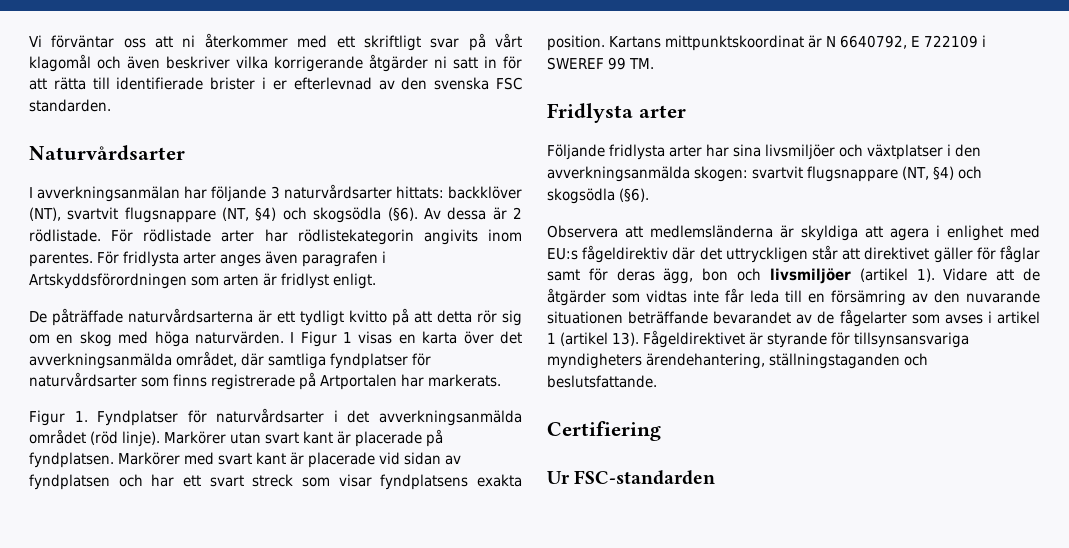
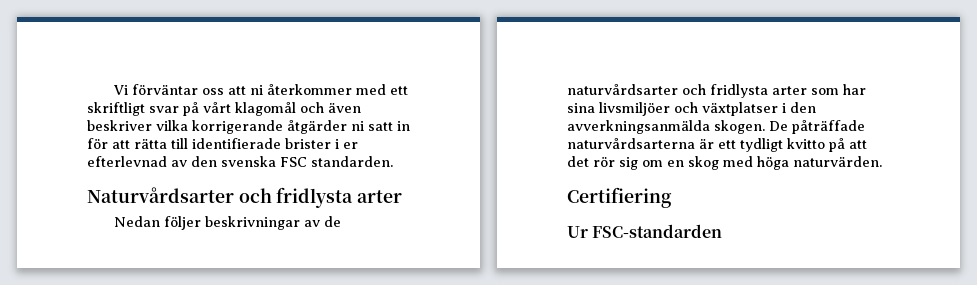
[29,184,522,202] [29,207,522,223] [29,229,522,245] [29,251,387,267] [29,273,377,289] // I avverkningsanmälan har följande 3 naturvårdsarter hittats: backklöver (NT), svartvit flugsnappare (NT, §4) och skogsödla (§6). Av dessa är 2 rödlistade. För rödlistade arter har rödlistekategorin angivits inom parentes. För fridlysta arter anges även paragrafen i Artskyddsförordningen som arten är fridlyst enligt. // -> [238,187,403,208] [113,216,341,230] [567,84,866,98] [567,102,816,116] [567,120,765,134] och fridlysta arter // Nedan följer beskrivningar av de naturvårdsarter och fridlysta arter som har sina livsmiljöer och växtplatser i den avverkningsanmälda skogen.
[437,310,472,323] detta -> [567,156,589,167] det
[290,331,523,347] [29,351,432,369] [29,372,502,390] [29,408,522,426] [29,429,444,447] [29,452,462,468] [29,474,522,490] [547,35,987,51] [547,57,655,70] [547,103,686,123] [547,144,982,160] [547,166,983,182] [547,188,650,204] [547,225,1040,241] [547,245,1040,263] [547,268,1040,284] [547,288,1040,306] [547,309,1040,327] [547,330,970,348] [547,353,929,369] [547,375,657,388] I Figur 1 visas en karta över det avverkningsanmälda området, där samtliga fyndplatser för naturvårdsarter som finns registrerade på Artportalen har markerats. // Figur 1. Fyndplatser för naturvårdsarter i det avverkningsanmälda området (röd linje). Markörer utan svart kant är placerade på fyndplatsen. Markörer med svart kant är placerade vid sidan av fyndplatsen och har ett svart streck som visar fyndplatsens exakta position. Kartans mittpunktskoordinat är N 6640792, E 722109 i SWEREF 99 TM. // Fridlysta arter // Följande fridlysta arter har sina livsmiljöer och växtplatser i den avverkningsanmälda skogen: svartvit flugsnappare (NT, §4) och skogsödla (§6). // Observera att medlemsländerna är skyldiga att agera i enlighet med EU:s fågeldirektiv där det uttryckligen står att direktivet gäller för fåglar samt för deras ägg, bon och livsmiljöer (artikel 1). Vidare att de åtgärder som vidtas inte får leda till en försämring av den nuvarande situationen beträffande bevarandet av de fågelarter som avses i artikel 1 (artikel 13). Fågeldirektivet är styrande för tillsynsansvariga myndigheters ärendehantering, ställningstaganden och beslutsfattande. -> (882, 161) none

